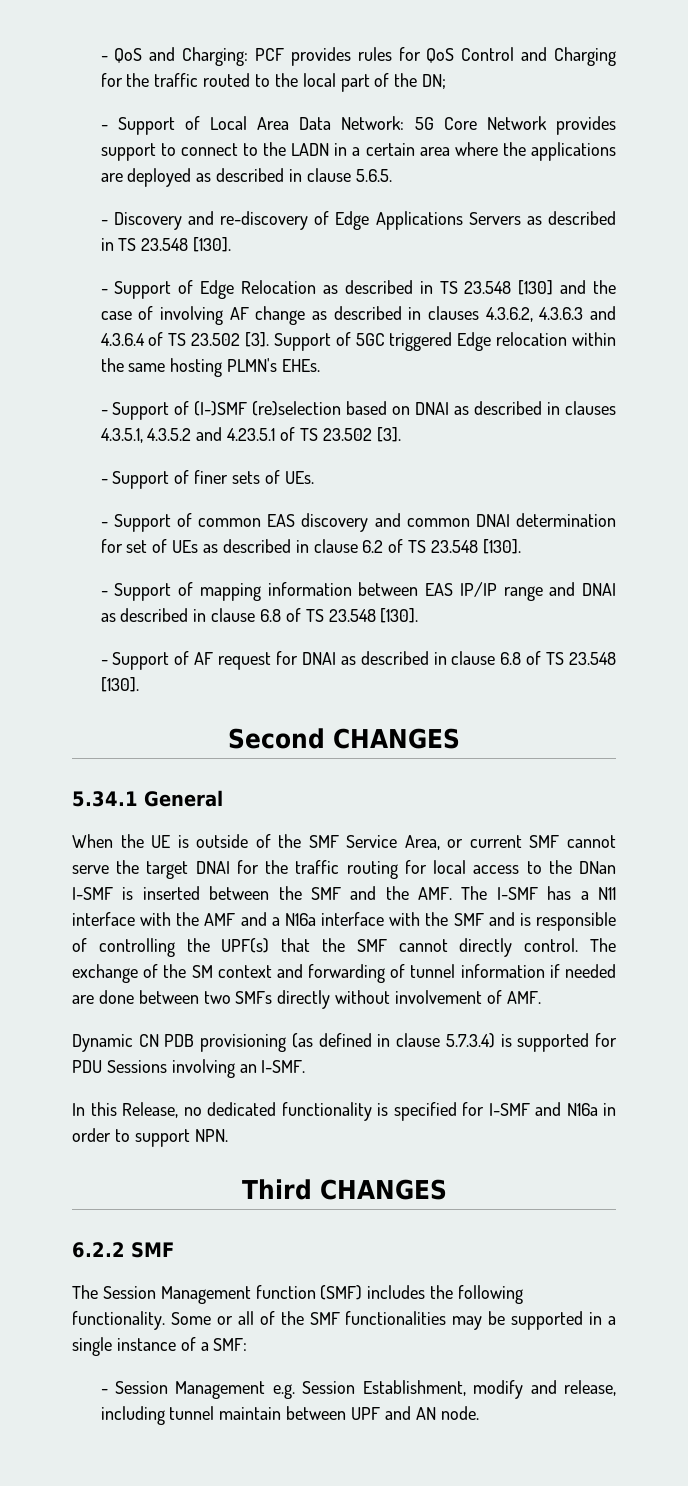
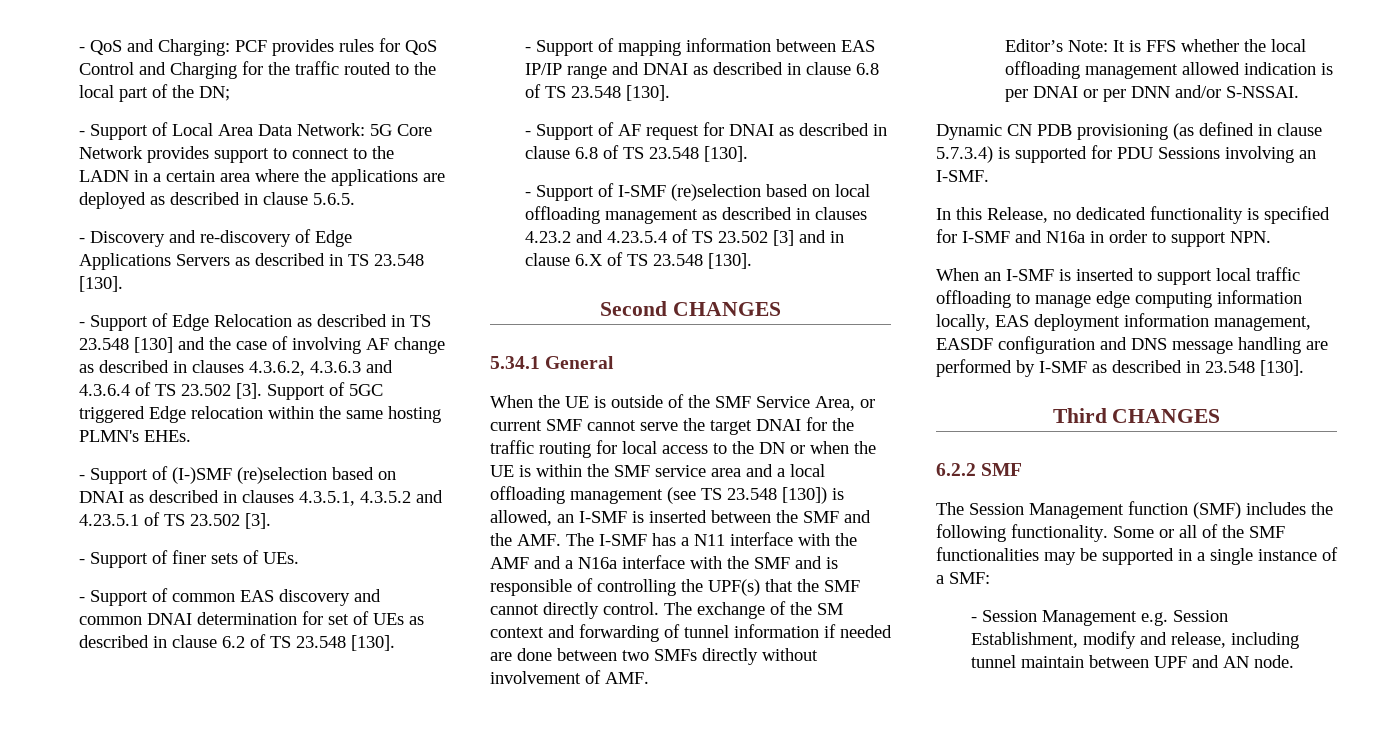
(139, 684) none -> [524,183,870,201] [524,206,867,224] [524,229,844,246] [524,252,752,269] // - Support of I-SMF (re)selection based on local offloading management as described in clauses 4.23.2 and 4.23.5.4 of TS 23.502 [3] and in clause 6.X of TS 23.548 [130].
[579,861,616,874] DNan -> [759,441,876,454] [490,464,825,477] [490,486,844,504] [490,510,574,526] DN or when the UE is within the SMF service area and a local offloading management (see TS 23.548 [130]) is allowed, an
(541, 997) none -> [1005,39,1307,52] [1005,61,1334,79] [1005,85,1300,102] // Editor’s Note: It is FFS whether the local offloading management allowed indication is per DNAI or per DNN and/or S-NSSAI.
(228, 1135) none -> [936,267,1300,285] [936,290,1302,308] [936,313,1311,331] [936,336,1328,354] [936,359,1304,377] // When an I-SMF is inserted to support local traffic offloading to manage edge computing information locally, EAS deployment information management, EASDF configuration and DNS message handling are performed by I-SMF as described in 23.548 [130].

